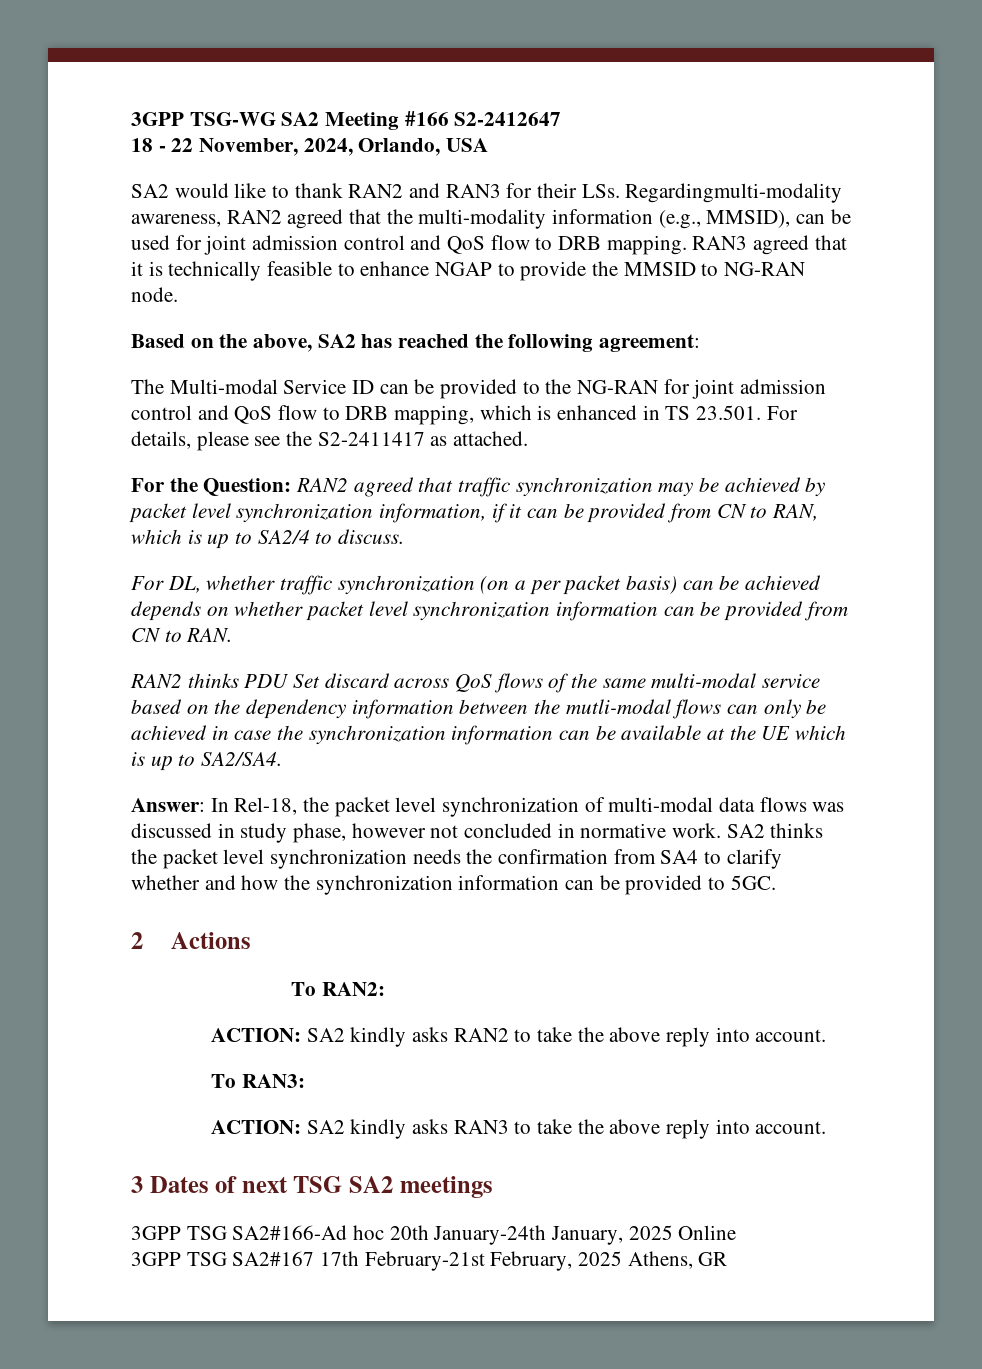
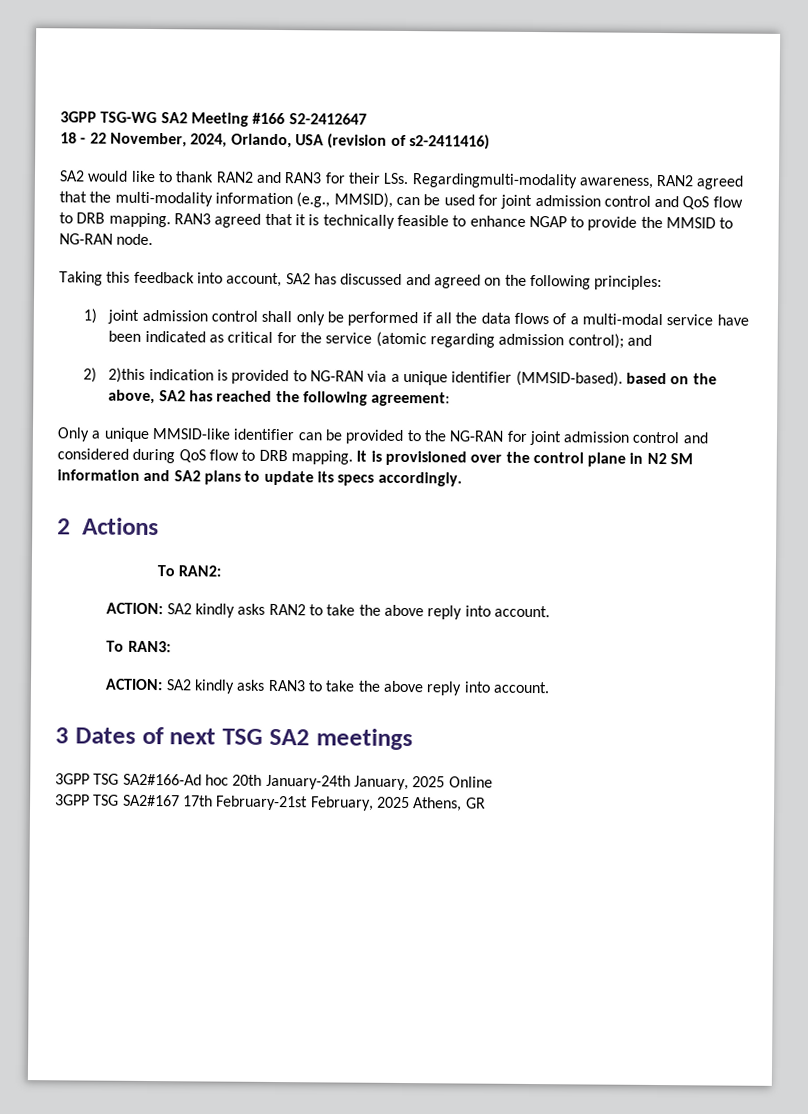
(489, 145) none -> [327,133,490,150] (revision of s2-2411416)
[131,334,185,348] Based -> [59,271,663,291] [83,308,749,327] [108,330,652,349] [83,367,667,387] Taking this feedback into account, SA2 has discussed and agreed on the following principles: // 1) joint admission control shall only be performed if all the data flows of a multi-modal service have been indicated as critical for the service (atomic regarding admission control); and // 2) 2)this indication is provided to NG-RAN via a unique identifier (MMSID-based). based
[131,379,375,394] The Multi-modal Service ID -> [57,427,296,442] Only a unique MMSID-like identifier
[234,405,798,425] [131,431,529,451] [131,477,826,497] [129,503,819,523] [131,529,405,549] [131,575,822,595] [131,601,848,621] [131,628,233,642] [130,673,821,693] [131,699,827,719] [131,725,847,745] [131,751,283,771] [131,797,845,817] [131,823,824,843] [131,849,782,869] [131,875,776,895] QoS flow to DRB mapping, which is enhanced in TS 23.501. For details, please see the S2-2411417 as attached. // For the Question: RAN2 agreed that traffic synchronization may be achieved by packet level synchronization information, if it can be provided from CN to RAN, which is up to SA2/4 to discuss. // For DL, whether traffic synchronization (on a per packet basis) can be achieved depends on whether packet level synchronization information can be provided from CN to RAN. // RAN2 thinks PDU Set discard across QoS flows of the same multi-modal service based on the dependency information between the mutli-modal flows can only be achieved in case the synchronization information can be available at the UE which is up to SA2/SA4. // Answer: In Rel-18, the packet level synchronization of multi-modal data flows was discussed in study phase, however not concluded in normative work. SA2 thinks the packet level synchronization needs the confirmation from SA4 to clarify whether and how the synchronization information can be provided to 5GC. -> [57,448,694,467] [57,469,462,487] considered during QoS flow to DRB mapping. It is provisioned over the control plane in N2 SM information and SA2 plans to update its specs accordingly.

